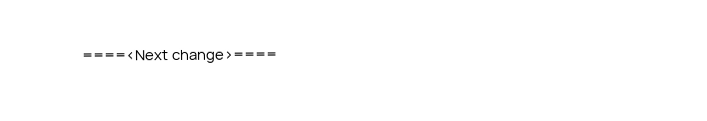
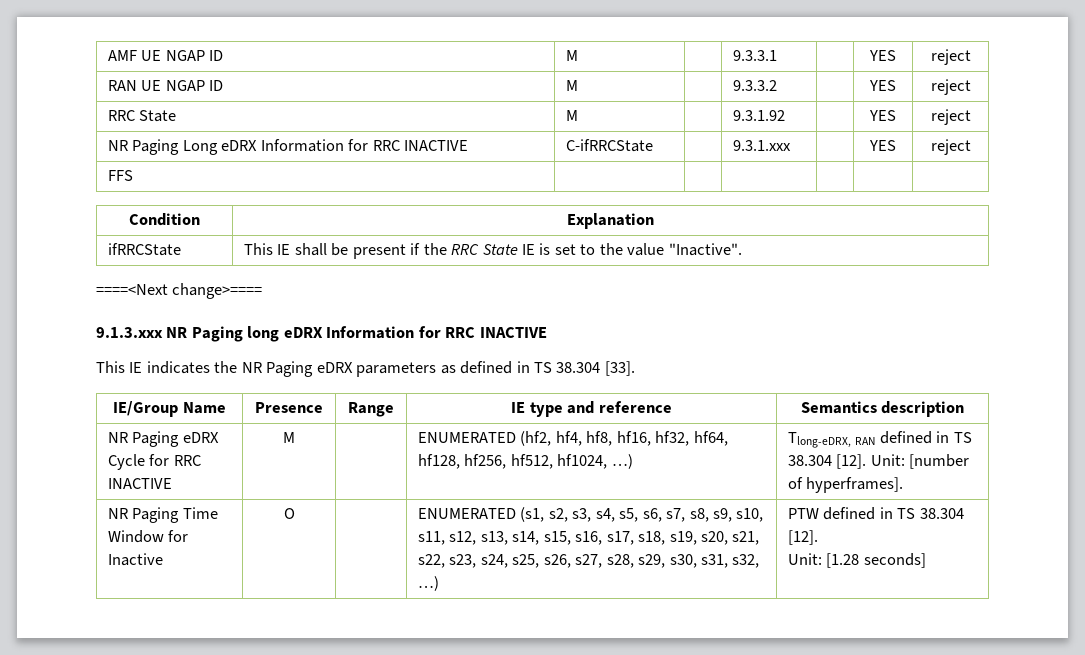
[81,49,279,64] ====<Next change>==== -> [107,50,224,61] [565,50,578,61] [732,50,777,61] [869,50,896,61] [930,49,971,65] [107,80,224,91] [565,80,578,91] [732,80,777,91] [869,80,896,91] [930,79,971,95] [107,110,177,122] [565,110,578,121] [732,110,785,121] [869,110,896,121] [930,109,971,125] [107,139,469,155] [565,139,653,152] [732,140,791,151] [869,140,896,151] [930,139,971,155] [107,170,133,181] [129,213,200,226] [567,213,654,229] [107,243,181,256] [243,243,742,259] [96,283,263,299] [96,326,547,342] [96,361,635,377] [113,401,226,417] [255,402,323,413] [348,402,394,417] [511,401,672,417] [800,401,965,417] [107,431,219,447] [107,454,201,470] [107,478,172,489] [283,432,295,443] [417,431,728,446] [417,454,633,469] [787,431,972,448] [787,454,970,469] [787,477,904,493] [107,507,218,523] [107,530,189,543] [107,553,163,566] [283,508,295,519] [417,507,764,522] [417,531,760,545] [417,554,760,568] [417,576,439,591] [787,507,964,520] [787,530,818,545] [787,553,926,568] AMF UE NGAP ID | M | | 9.3.3.1 | | YES | reject // RAN UE NGAP ID | M | | 9.3.3.2 | | YES | reject // RRC State | M | | 9.3.1.92 | | YES | reject // NR Paging Long eDRX Information for RRC INACTIVE | C-ifRRCState | | 9.3.1.xxx | | YES | reject // FFS | | | | | | // Condition | Explanation // ifRRCState | This IE shall be present if the RRC State IE is set to the value "Inactive". // ====<Next change>==== // 9.1.3.xxx NR Paging long eDRX Information for RRC INACTIVE // This IE indicates the NR Paging eDRX parameters as defined in TS 38.304 [33]. // IE/Group Name | Presence | Range | IE type and reference | Semantics description // NR Paging eDRX Cycle for RRC INACTIVE | M | | ENUMERATED (hf2, hf4, hf8, hf16, hf32, hf64, hf128, hf256, hf512, hf1024, …) | Tlong-eDRX, RAN defined in TS 38.304 [12]. Unit: [number of hyperframes]. // NR Paging Time Window for Inactive | O | | ENUMERATED (s1, s2, s3, s4, s5, s6, s7, s8, s9, s10, s11, s12, s13, s14, s15, s16, s17, s18, s19, s20, s21, s22, s23, s24, s25, s26, s27, s28, s29, s30, s31, s32, …) | PTW defined in TS 38.304 [12]. // Unit: [1.28 seconds]

